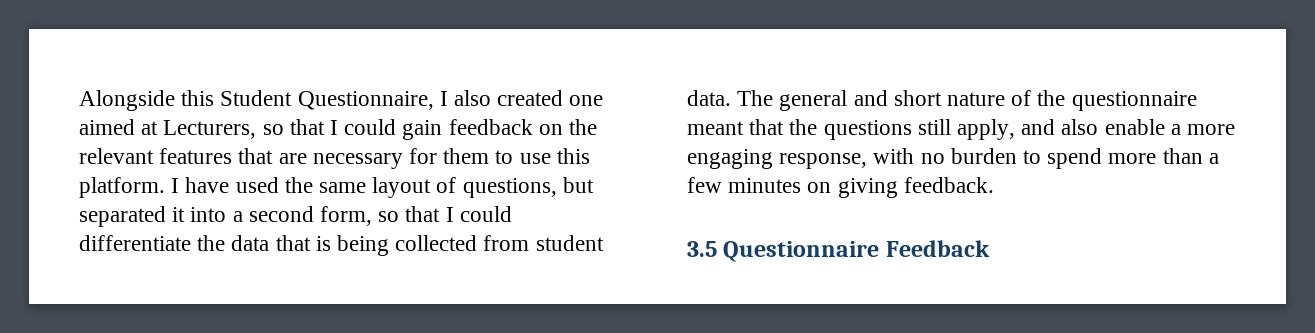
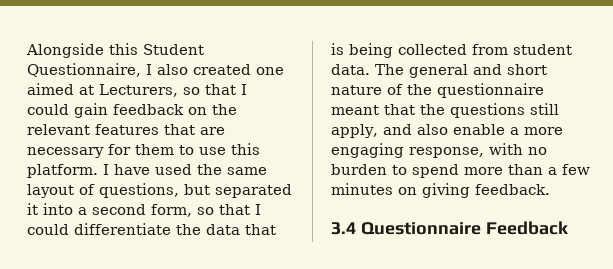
[687,241,717,257] 3.5 -> [331,222,356,235] 3.4

